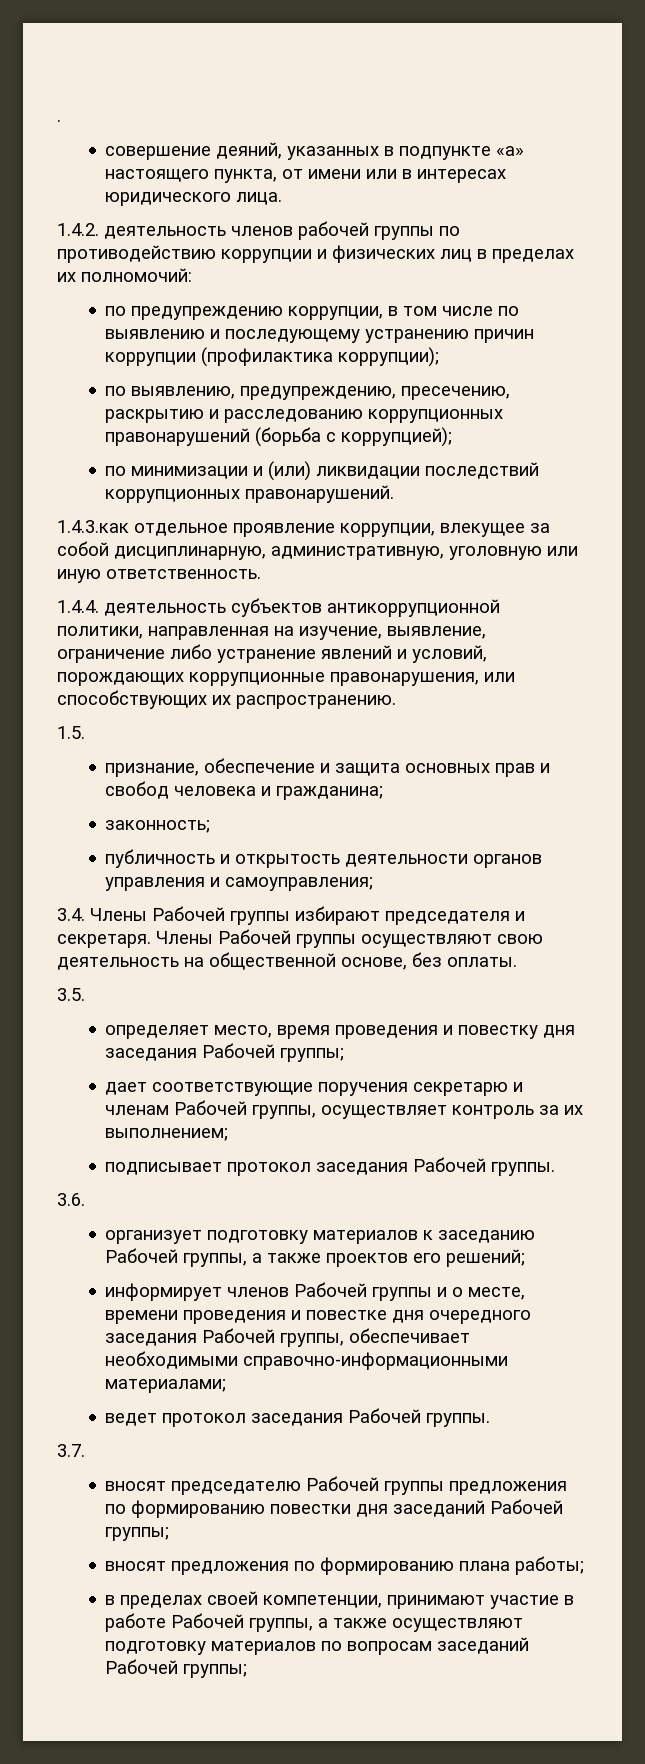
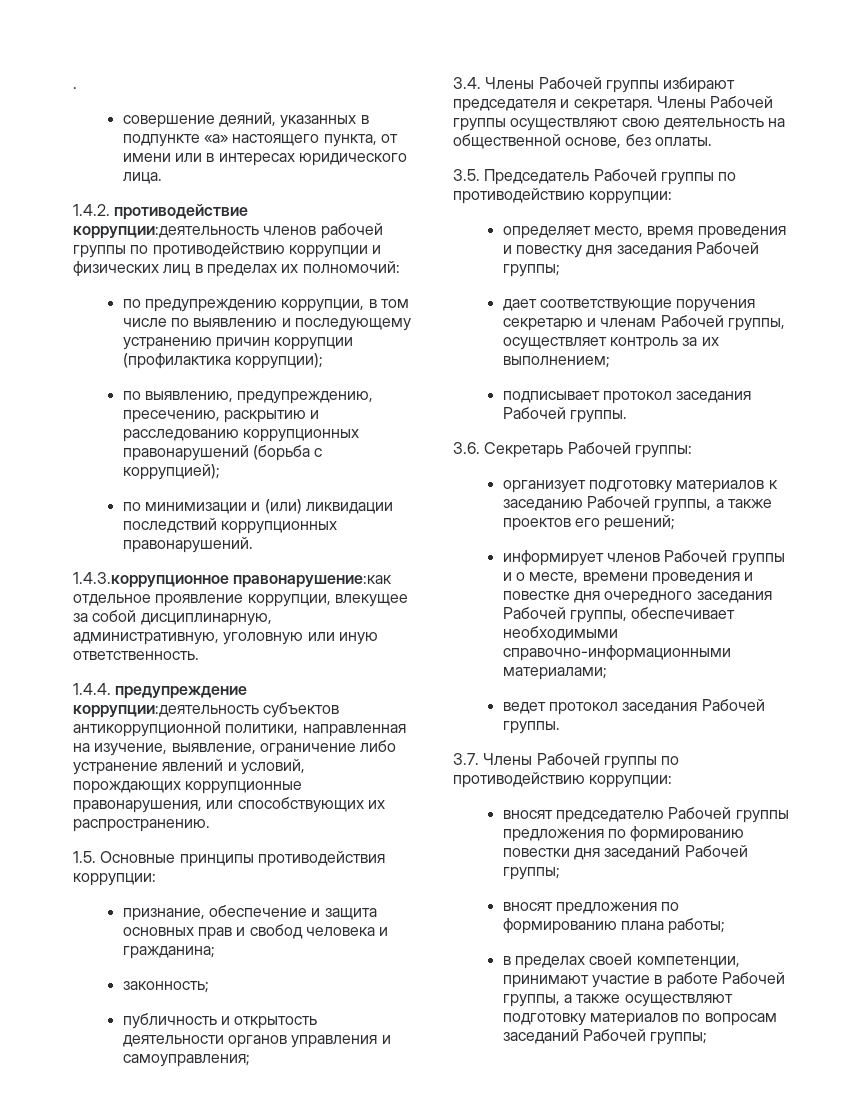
[104,226,226,239] деятельность -> [114,204,249,220] [73,226,259,239] противодействие коррупции:деятельность
[57,520,129,533] 1.4.3.как -> [73,572,393,588] 1.4.3.коррупционное правонарушение:как
[104,603,226,616] деятельность -> [115,686,248,699] [73,705,259,718] предупреждение коррупции:деятельность
(85, 732) none -> [100,851,385,867] [73,873,156,886] Основные принципы противодействия коррупции:
(85, 994) none -> [484,169,737,185] [453,188,673,204] Председатель Рабочей группы по противодействию коррупции:
(85, 1199) none -> [484,442,692,458] Секретарь Рабочей группы:
(85, 1450) none -> [483,753,680,769] [453,772,673,788] Члены Рабочей группы по противодействию коррупции:

